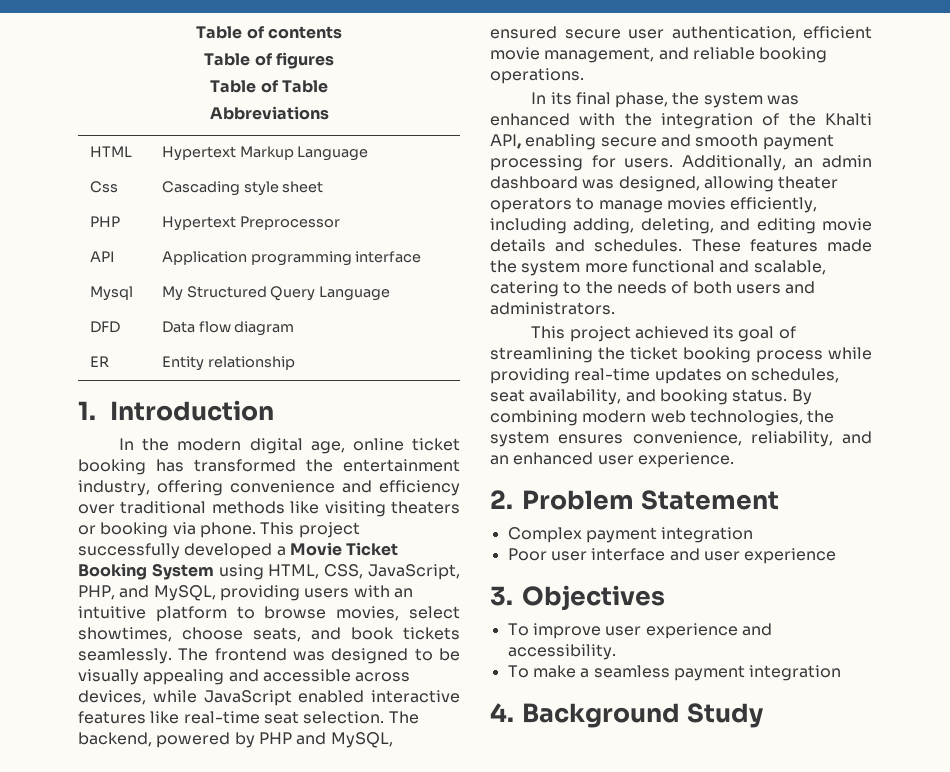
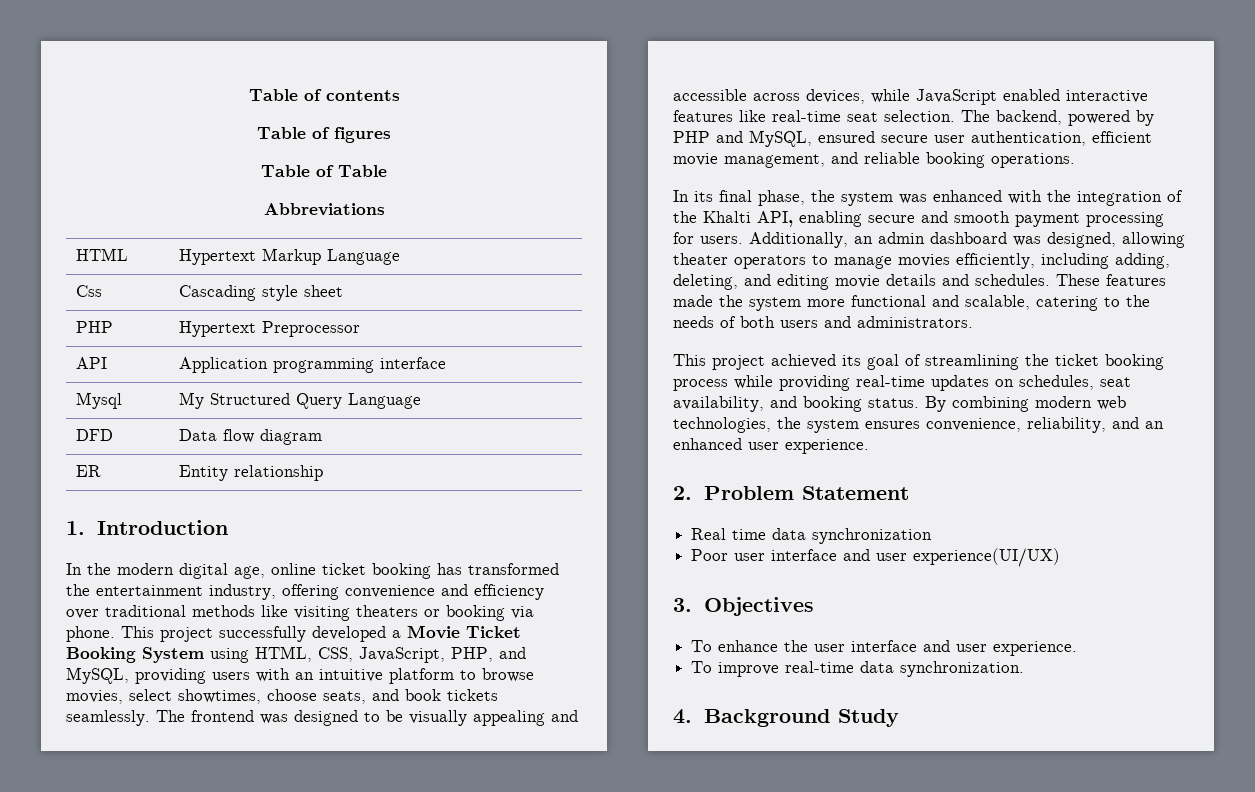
[507,527,754,543] Complex payment integration -> [691,528,933,544] Real time data synchronization
[744,548,837,564] experience -> [913,548,1061,567] experience(UI/UX)
[532,623,772,639] [507,644,616,660] [507,665,842,681] improve user experience and accessibility. // To make a seamless payment integration -> [718,640,1078,656] [691,661,1025,677] enhance the user interface and user experience. // To improve real-time data synchronization.

